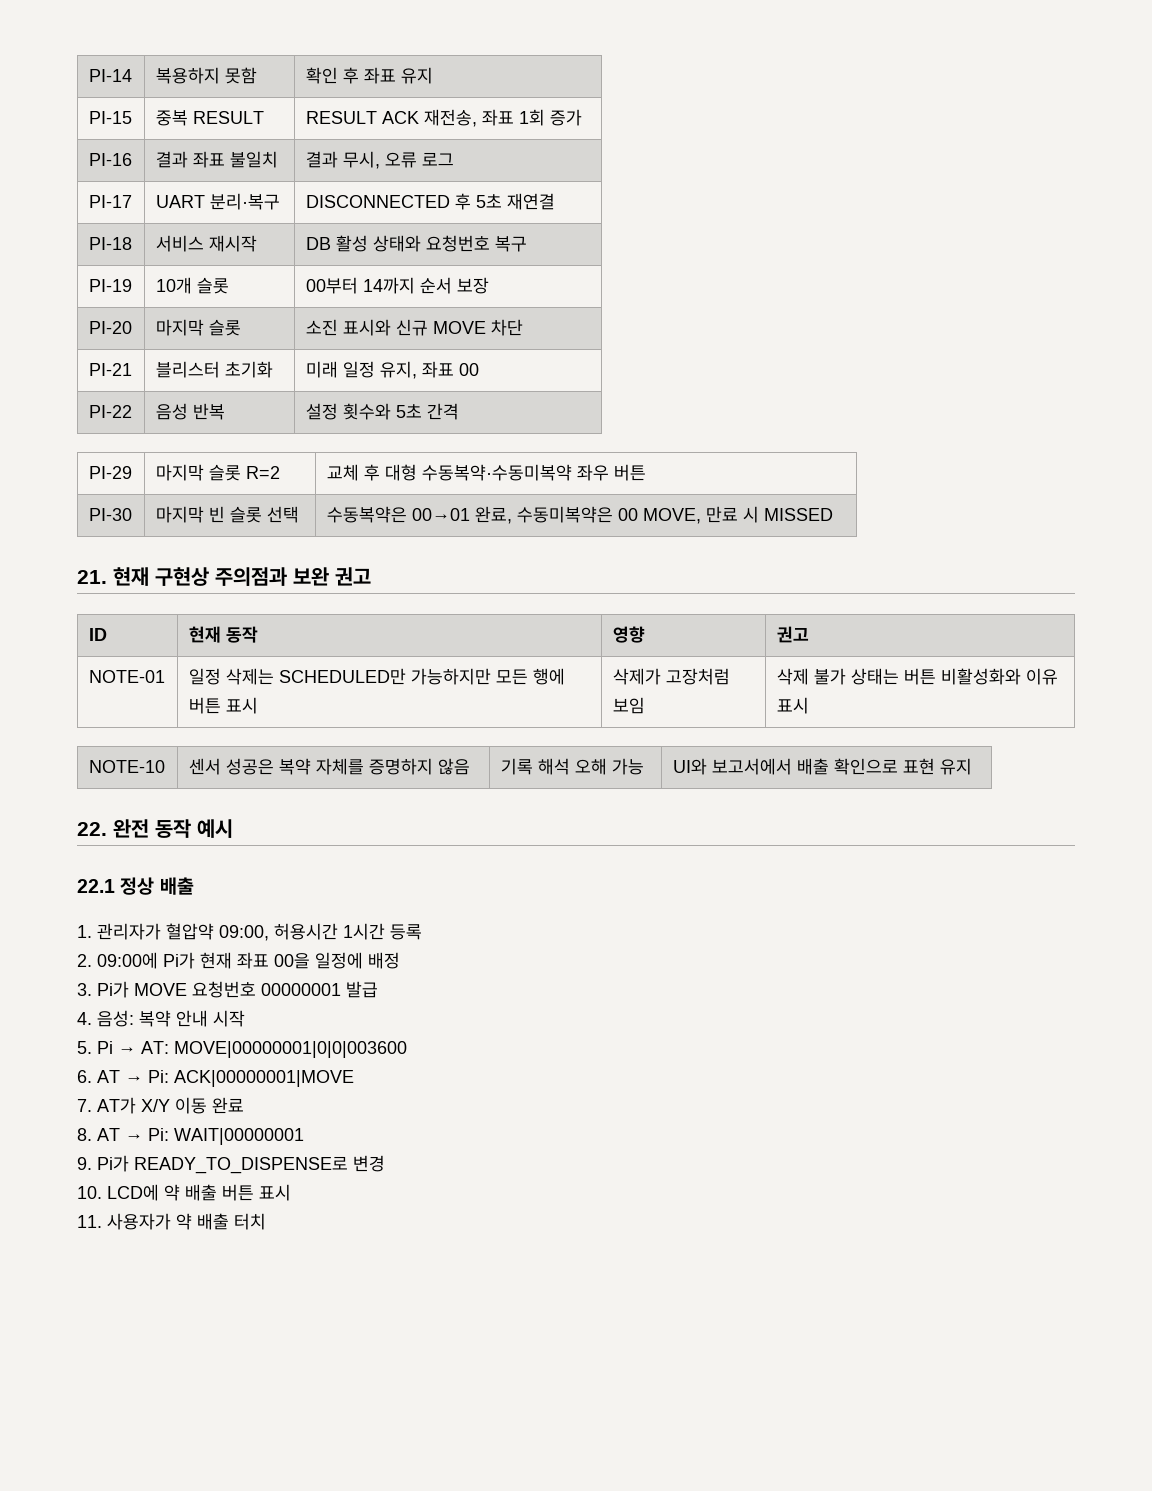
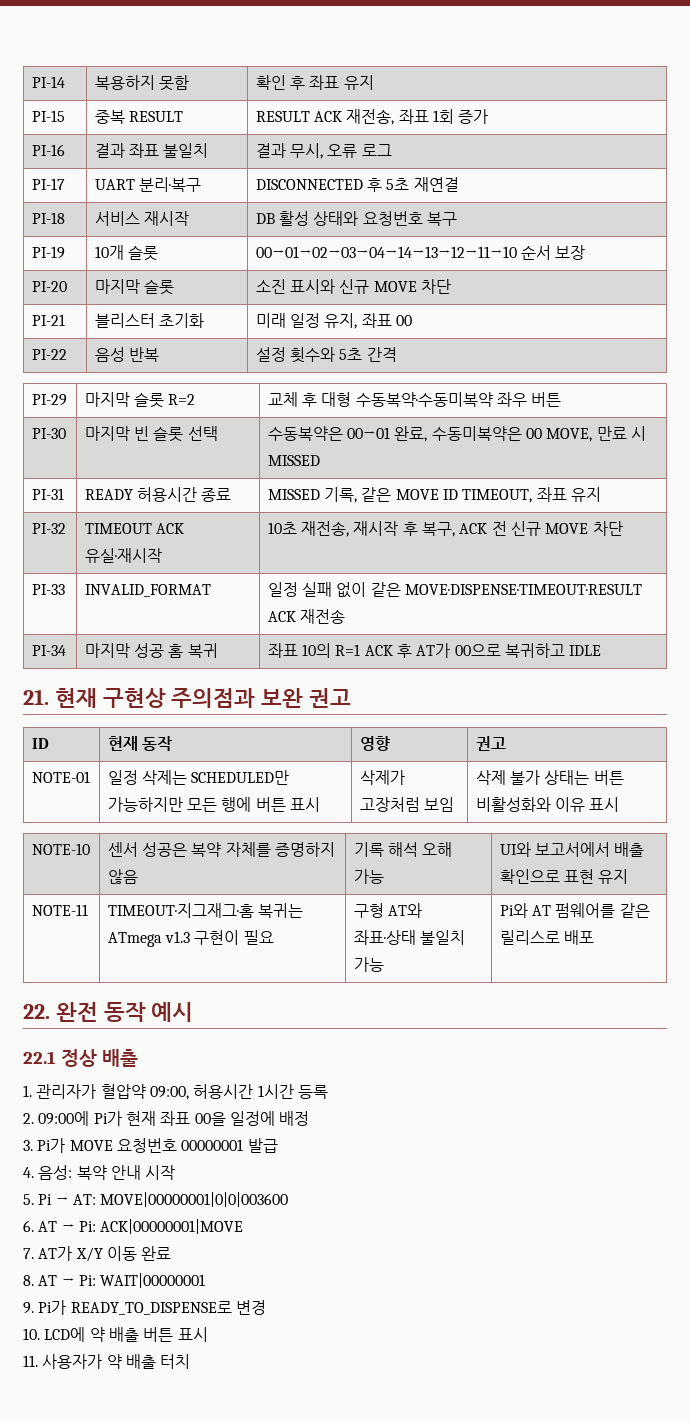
[305,277,415,294] 00부터 14까지 -> [255,246,517,258] 00→01→02→03→04→14→13→12→11→10
(833, 514) none -> [31,488,64,500] [84,487,232,502] [267,487,601,503] [31,523,66,534] [84,523,184,534] [84,548,162,563] [267,521,623,537] [31,584,65,595] [84,584,211,597] [267,582,642,598] [267,609,345,624] [31,645,66,656] [84,643,218,658] [267,643,602,658] // PI-31 | READY 허용시간 종료 | MISSED 기록, 같은 MOVE ID TIMEOUT, 좌표 유지 // PI-32 | TIMEOUT ACK 유실·재시작 | 10초 재전송, 재시작 후 복구, ACK 전 신규 MOVE 차단 // PI-33 | INVALID_FORMAT | 일정 실패 없이 같은 MOVE·DISPENSE·TIMEOUT·RESULT ACK 재전송 // PI-34 | 마지막 성공 홈 복귀 | 좌표 10의 R=1 ACK 후 AT가 00으로 복귀하고 IDLE
(972, 766) none -> [31,904,88,916] [107,903,303,918] [107,930,274,947] [353,903,422,918] [353,930,465,945] [353,957,384,972] [499,903,650,918] [499,930,594,945] // NOTE-11 | TIMEOUT·지그재그·홈 복귀는 ATmega v1.3 구현이 필요 | 구형 AT와 좌표·상태 불일치 가능 | Pi와 AT 펌웨어를 같은 릴리스로 배포

